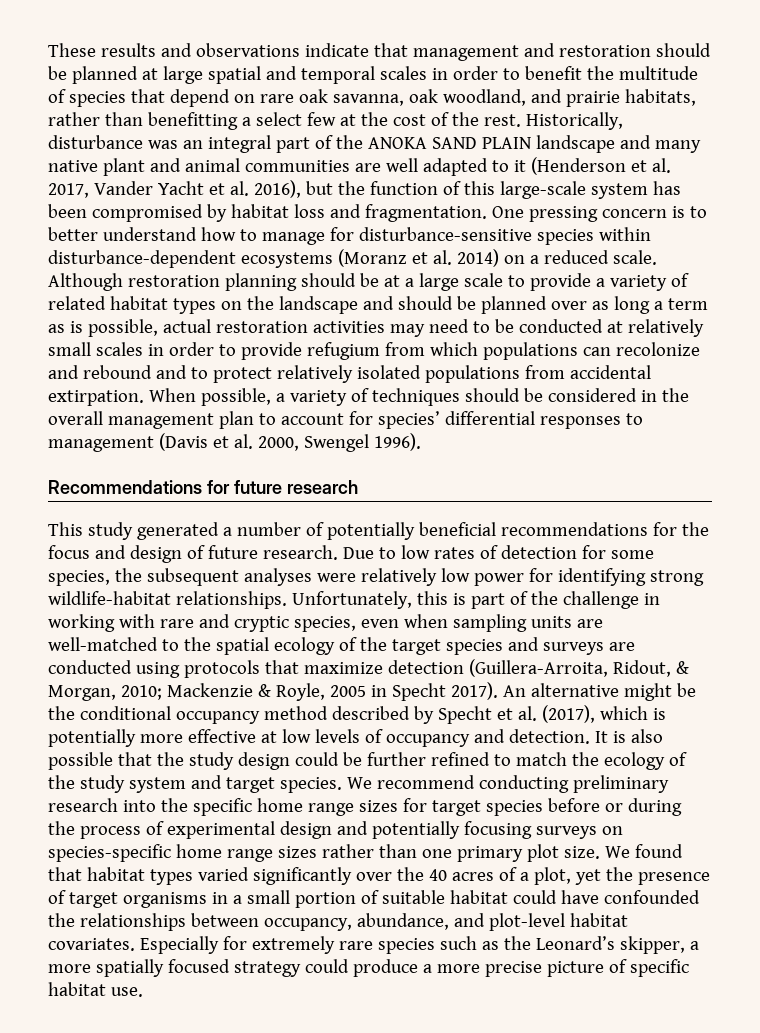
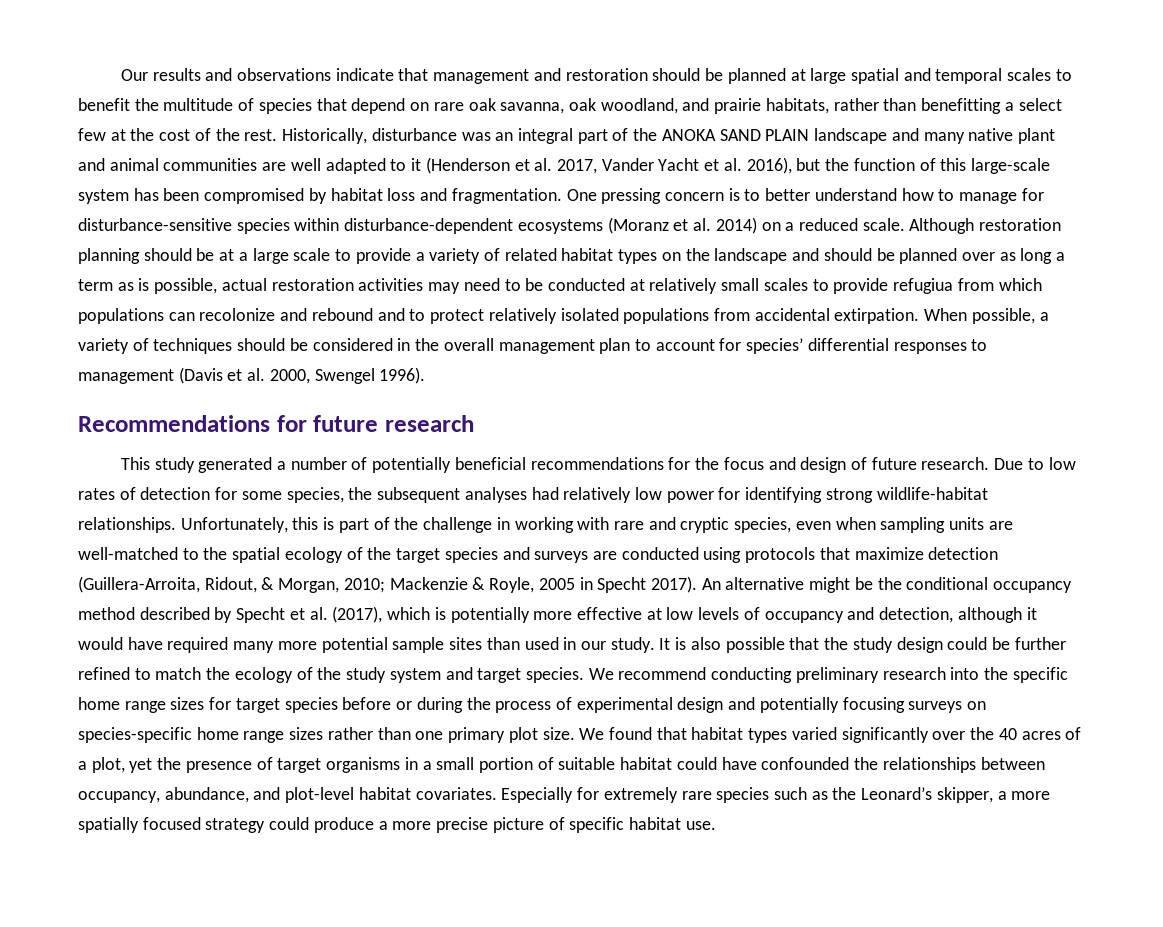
[48,43,96,57] These -> [120,69,148,81] Our
[431,66,498,80] in order -> (1052, 74) none
[147,342,380,360] in order to provide refugium -> [812,278,954,294] to provide refugiua
[316,573,356,582] were -> [531,487,559,500] had
[508,729,590,744] detection. -> [879,607,1037,623] [78,637,655,653] detection, although it would have required many more potential sample sites than used in our study.

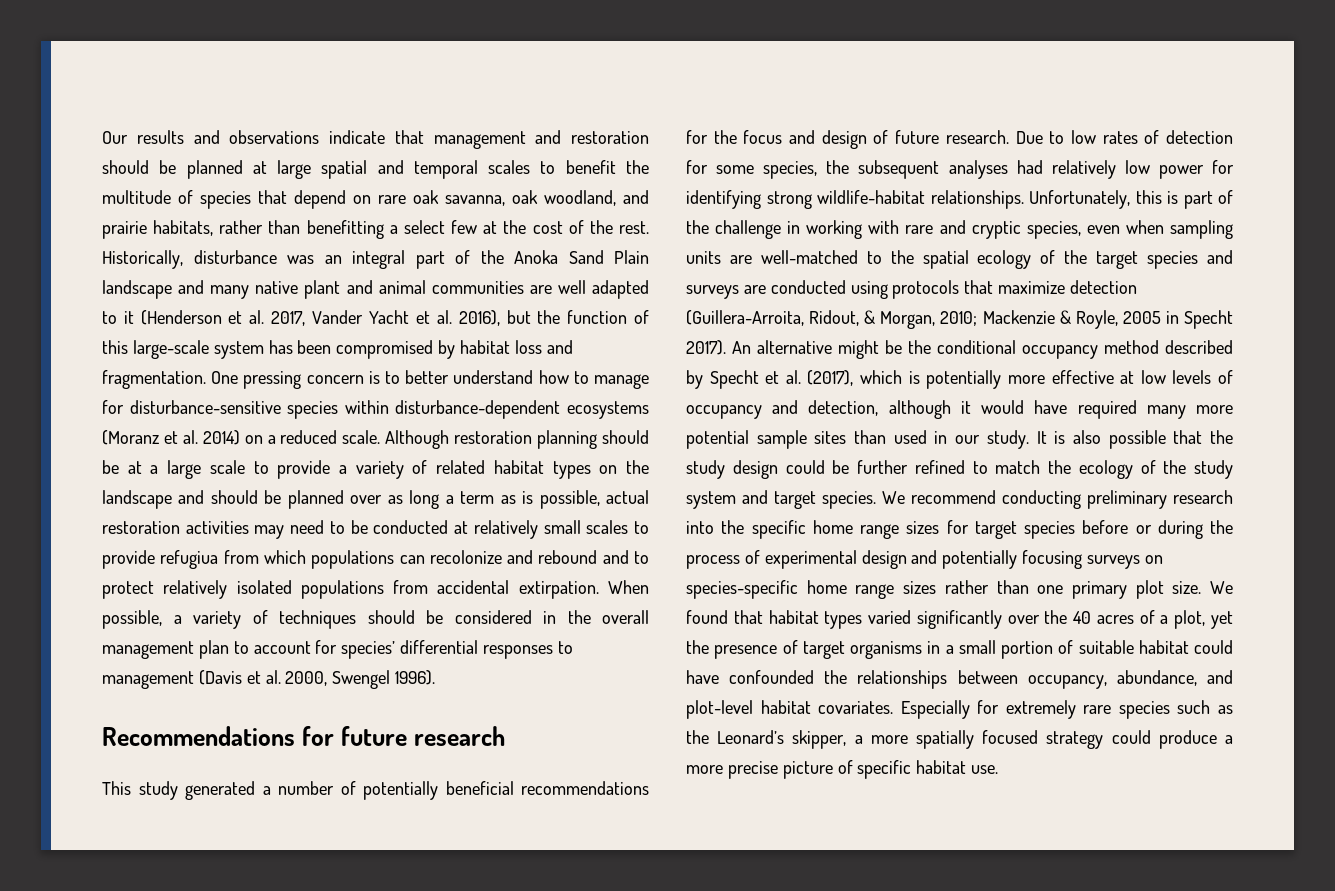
[661,129,810,141] ANOKA SAND PLAIN -> [514,250,649,264] Anoka Sand Plain

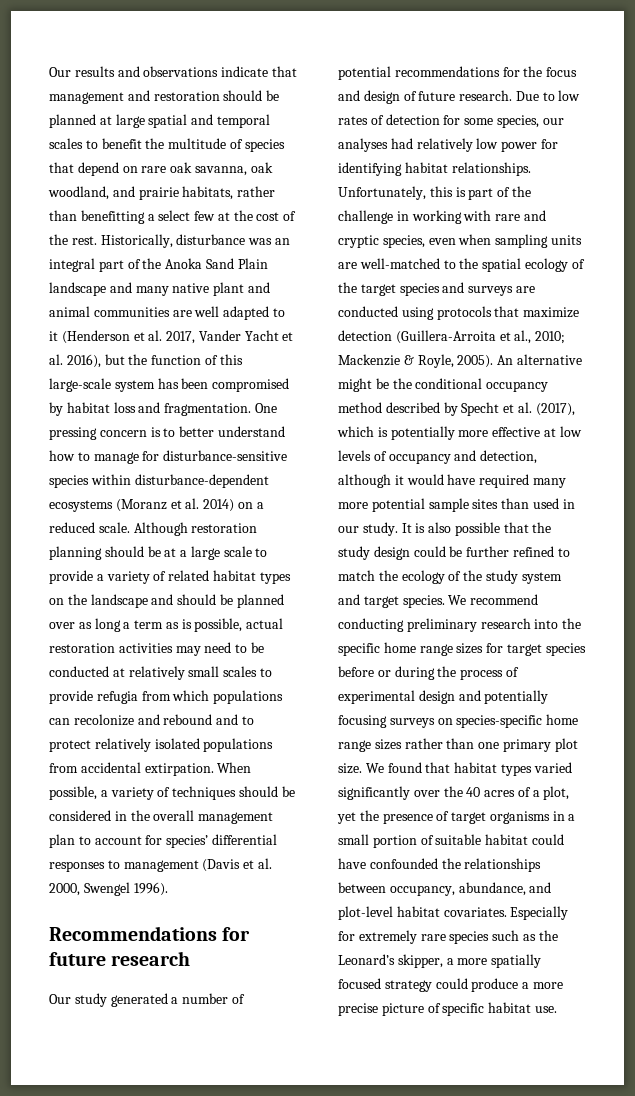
[160,550,219,569] refugiua -> [96,691,138,704] refugia
[102,781,131,795] This -> [49,994,71,1004] Our
[363,781,514,800] potentially beneficial -> [338,66,391,80] potential
[826,160,940,179] the subsequent -> [542,118,564,125] our
[766,190,925,209] strong wildlife-habitat -> [404,162,448,173] habitat
[686,310,1233,329] [686,340,726,355] (Guillera-Arroita, Ridout, & Morgan, 2010; Mackenzie & Royle, 2005 in Specht 2017). -> [395,330,566,344] [338,354,494,368] (Guillera-Arroita et al., 2010; Mackenzie & Royle, 2005).

